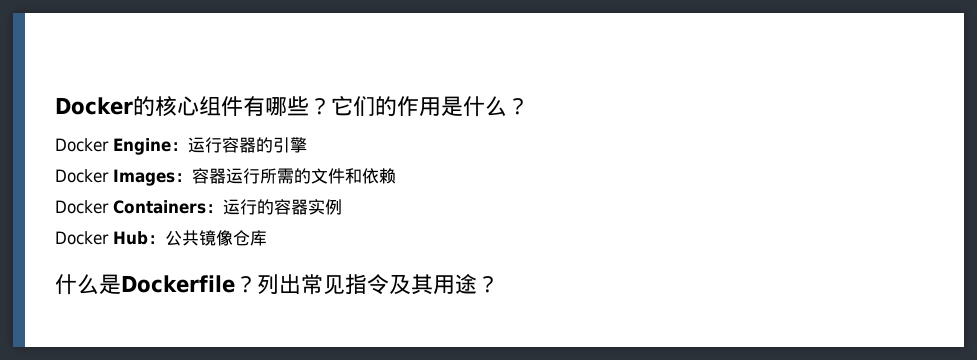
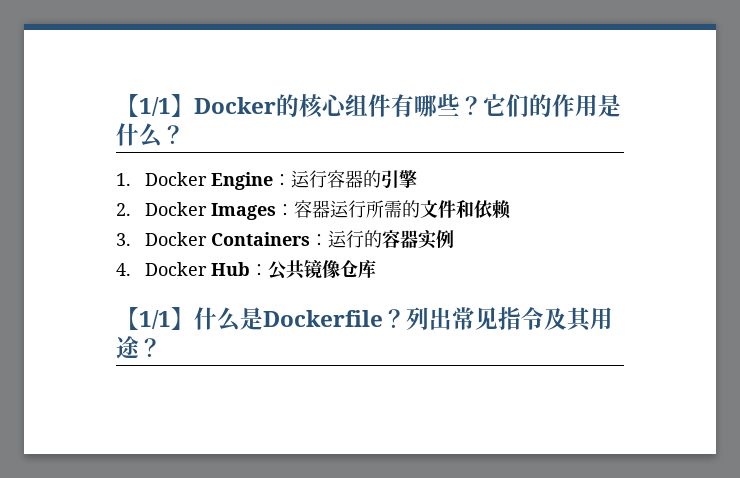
(55, 106) none -> [116,94,194,117] 【1/1】
(529, 106) none -> [116,173,131,186] 1.
(307, 145) none -> [116,203,131,216] 2.
(396, 176) none -> [116,233,131,246] 3.
(342, 207) none -> [116,263,131,276] 4.
(267, 238) none -> [116,307,194,330] 【1/1】

